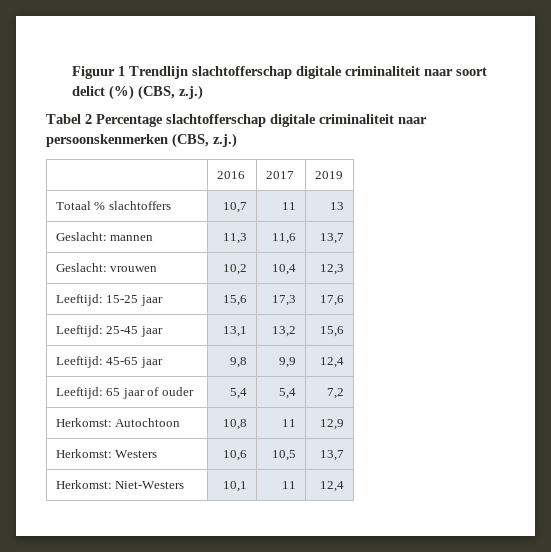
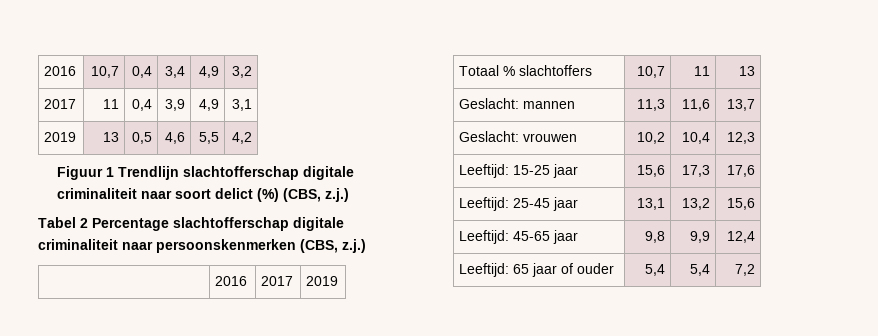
(72, 72) none -> [44,66,77,76] [90,66,119,78] [131,66,152,78] [164,66,185,78] [198,66,219,78] [231,66,252,78] [44,99,77,109] [102,99,119,109] [131,99,152,111] [164,99,185,111] [198,99,219,111] [231,99,252,111] [44,132,77,142] [102,132,119,142] [131,132,152,144] [164,132,185,144] [198,132,219,144] [231,132,252,144] 2016 | 10,7 | 0,4 | 3,4 | 4,9 | 3,2 // 2017 | 11 | 0,4 | 3,9 | 4,9 | 3,1 // 2019 | 13 | 0,5 | 4,6 | 5,5 | 4,2 //
[55,418,181,427] [223,419,248,430] [282,419,297,427] [320,419,345,430] [55,449,158,458] [223,450,248,461] [272,450,297,461] [320,450,345,461] [55,480,185,489] [223,481,248,492] [282,481,297,489] [320,481,345,492] // Herkomst: Autochtoon | 10,8 | 11 | 12,9 // Herkomst: Westers | 10,6 | 10,5 | 13,7 // Herkomst: Niet-Westers | 10,1 | 11 | 12,4 -> (755, 270) none

